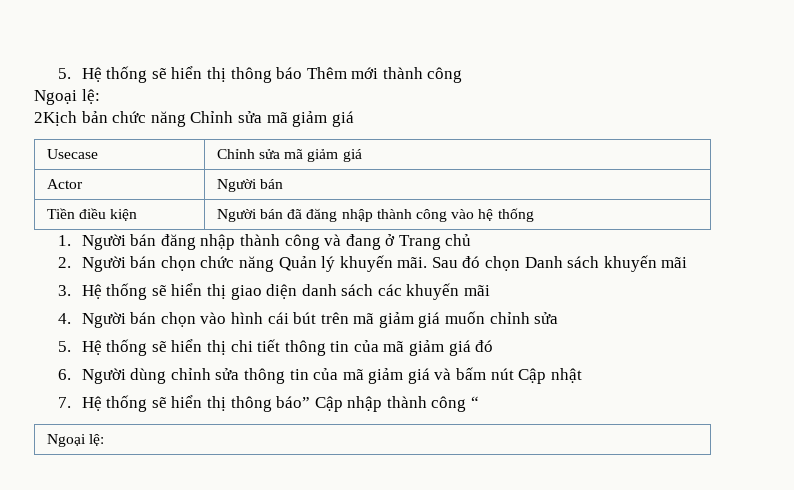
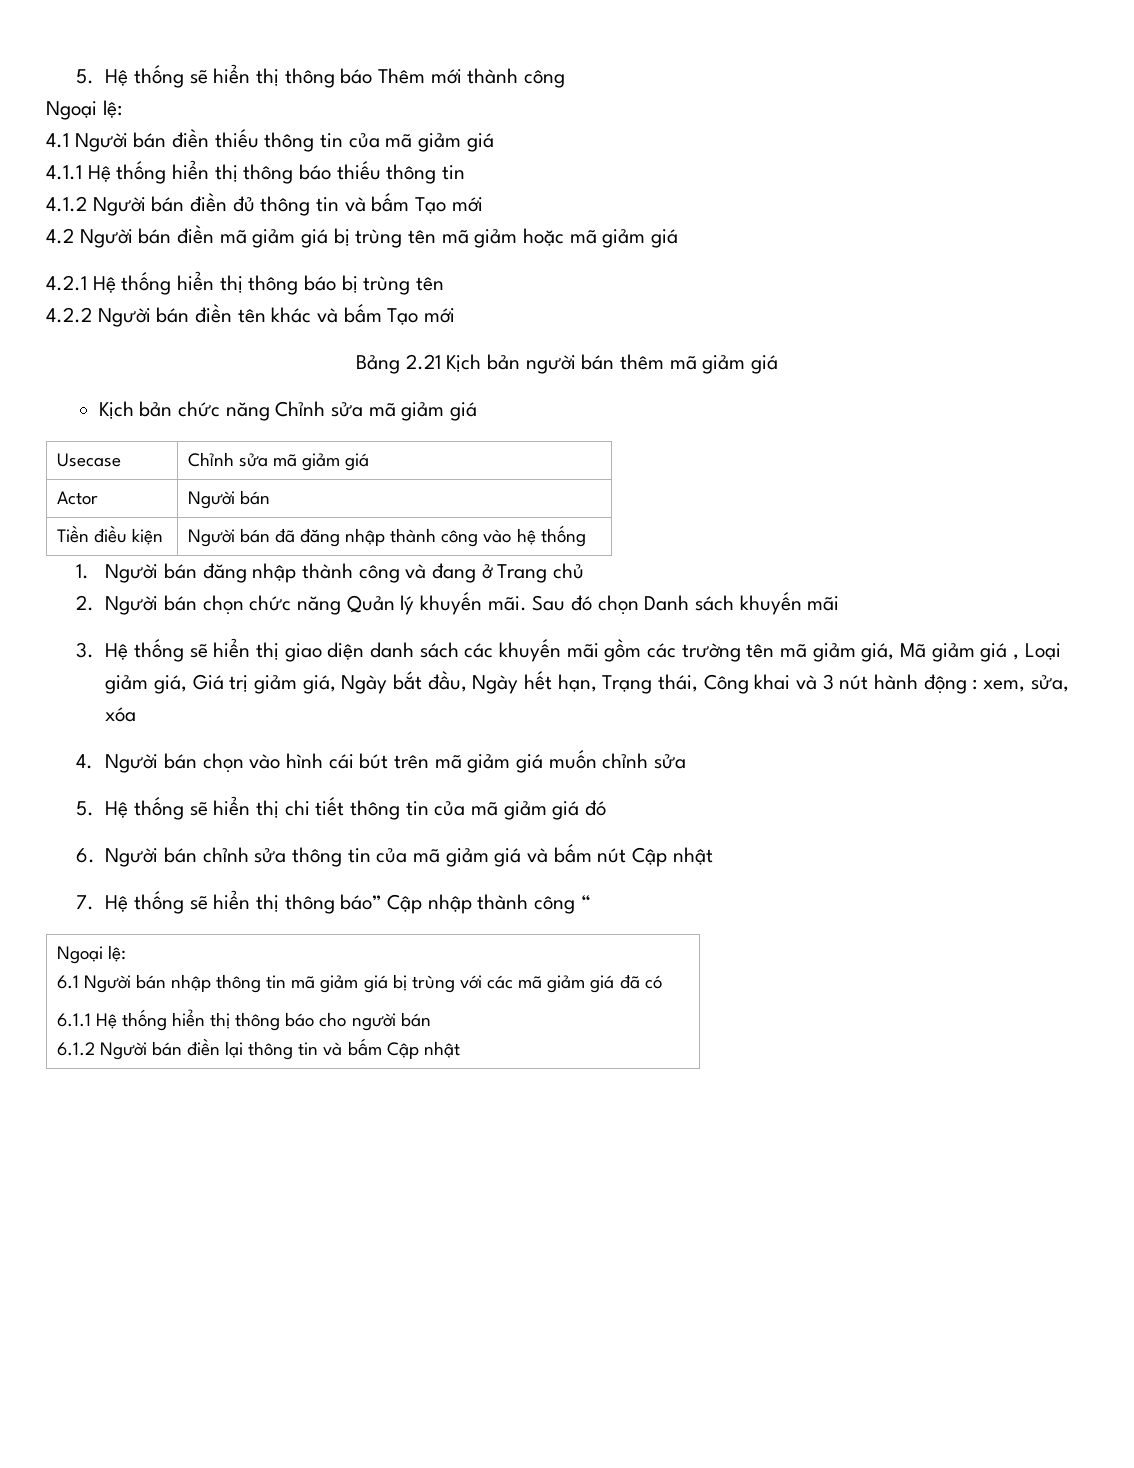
[34,111,77,126] 2Kịch -> [46,129,494,152] [46,160,466,184] [46,193,483,216] [46,225,679,248] [46,271,445,295] [46,304,456,327] [355,354,779,374] [98,401,134,419] 4.1 Người bán điền thiếu thông tin của mã giảm giá // 4.1.1 Hệ thống hiển thị thông báo thiếu thông tin // 4.1.2 Người bán điền đủ thông tin và bấm Tạo mới // 4.2 Người bán điền mã giảm giá bị trùng tên mã giảm hoặc mã giảm giá // 4.2.1 Hệ thống hiển thị thông báo bị trùng tên // 4.2.2 Người bán điền tên khác và bấm Tạo mới // Bảng 2.21 Kịch bản người bán thêm mã giảm giá // Kịch
(491, 290) none -> [604,639,1061,662] [105,671,1069,694] [105,707,137,722] gồm các trường tên mã giảm giá, Mã giảm giá , Loại giảm giá, Giá trị giảm giá, Ngày bắt đầu, Ngày hết hạn, Trạng thái, Công khai và 3 nút hành động : xem, sửa, xóa
[130,368,167,384] dùng -> [163,847,197,863] bán
(105, 440) none -> [56,974,662,993] [56,1009,431,1031] [56,1038,460,1060] // 6.1 Người bán nhập thông tin mã giảm giá bị trùng với các mã giảm giá đã có // 6.1.1 Hệ thống hiển thị thông báo cho người bán // 6.1.2 Người bán điền lại thông tin và bấm Cập nhật

